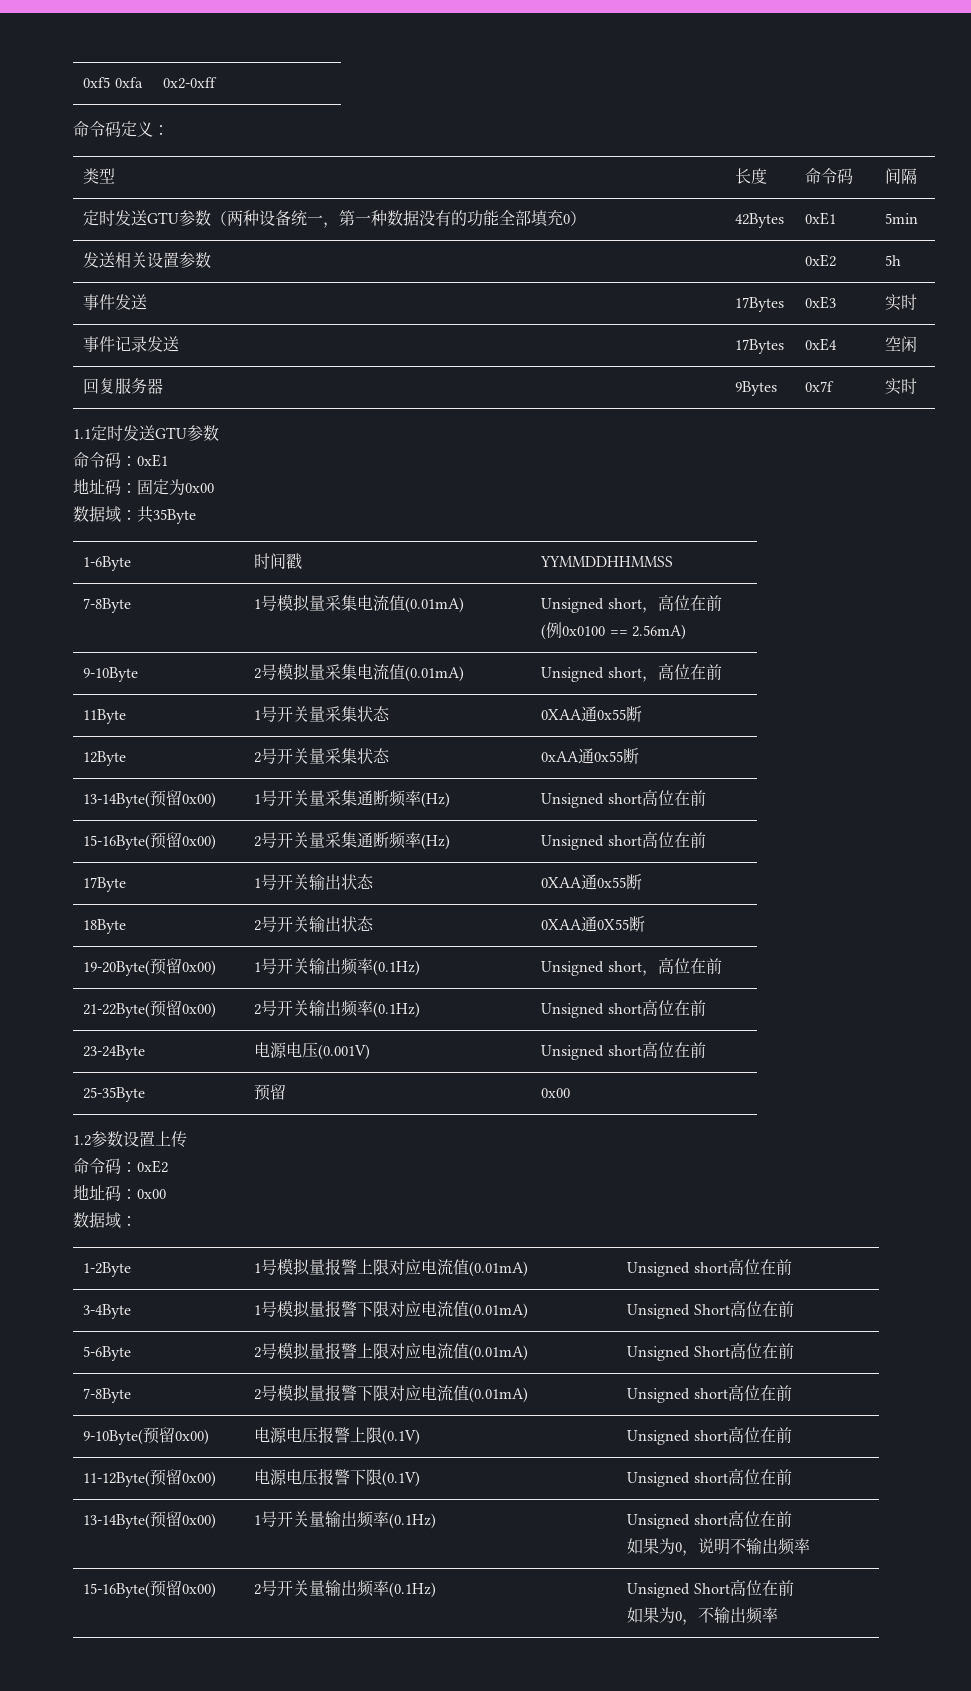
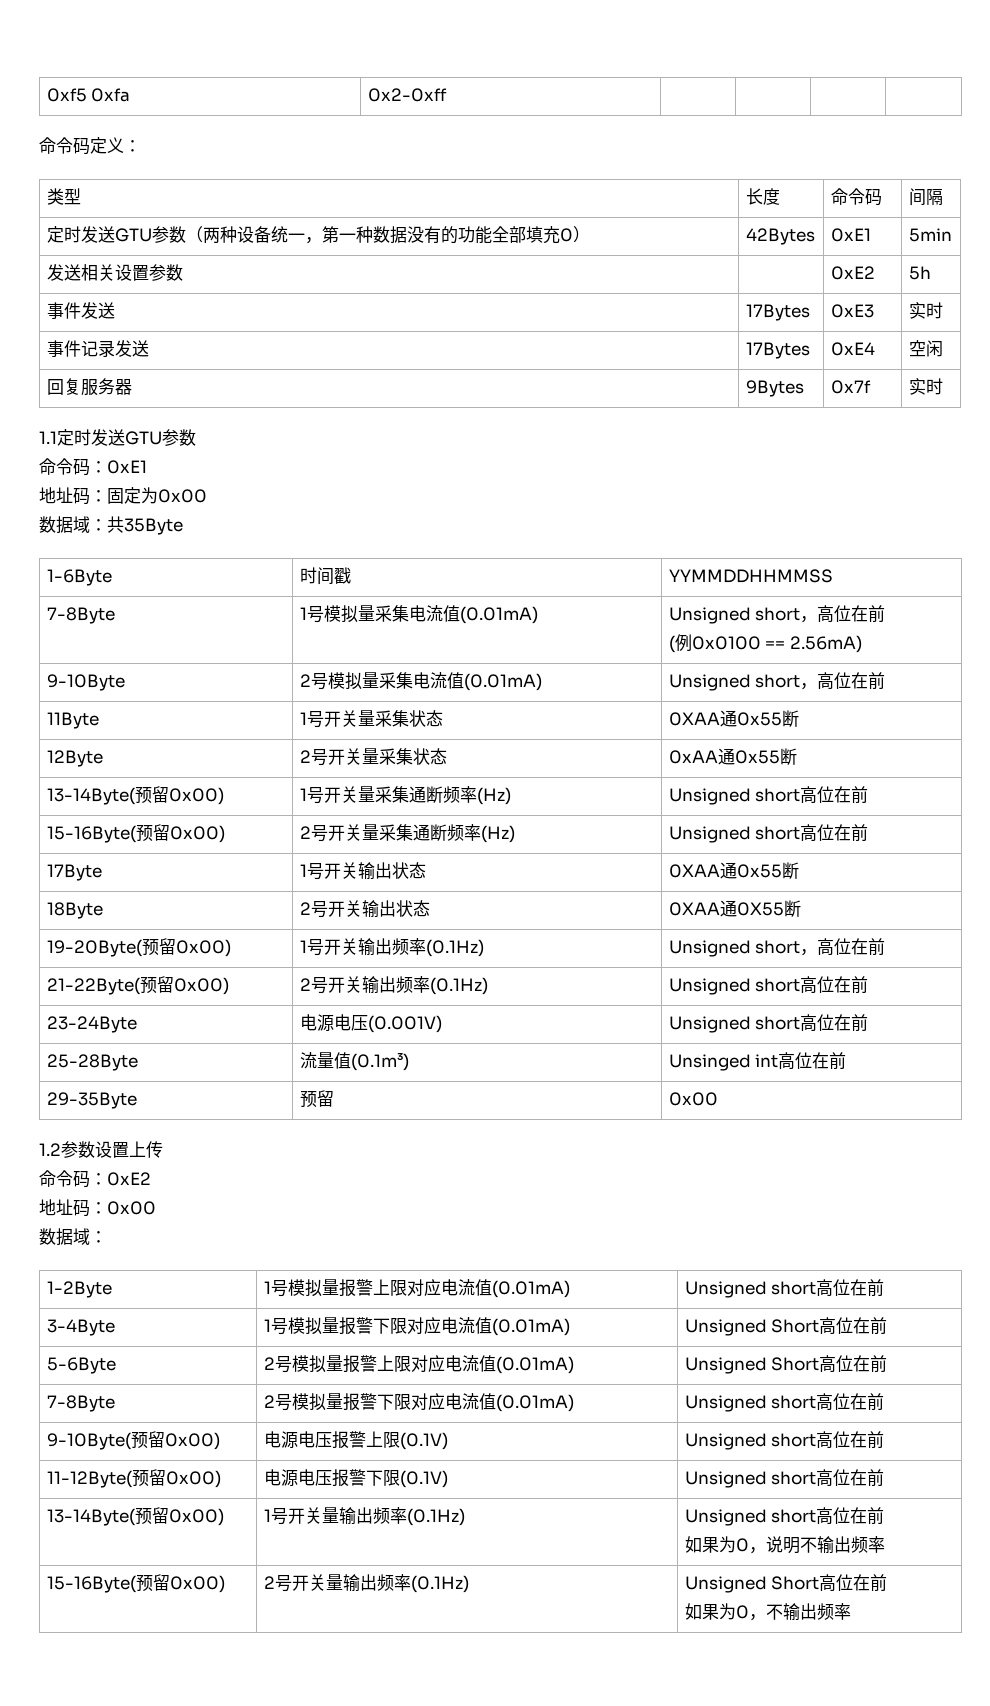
[83,1087,146,1102] 25-35Byte -> [46,1054,138,1071] [299,1052,409,1071] [668,1052,847,1071] [46,1092,137,1109] 25-28Byte | 流量值(0.1m³) | Unsinged int高位在前 // 29-35Byte

